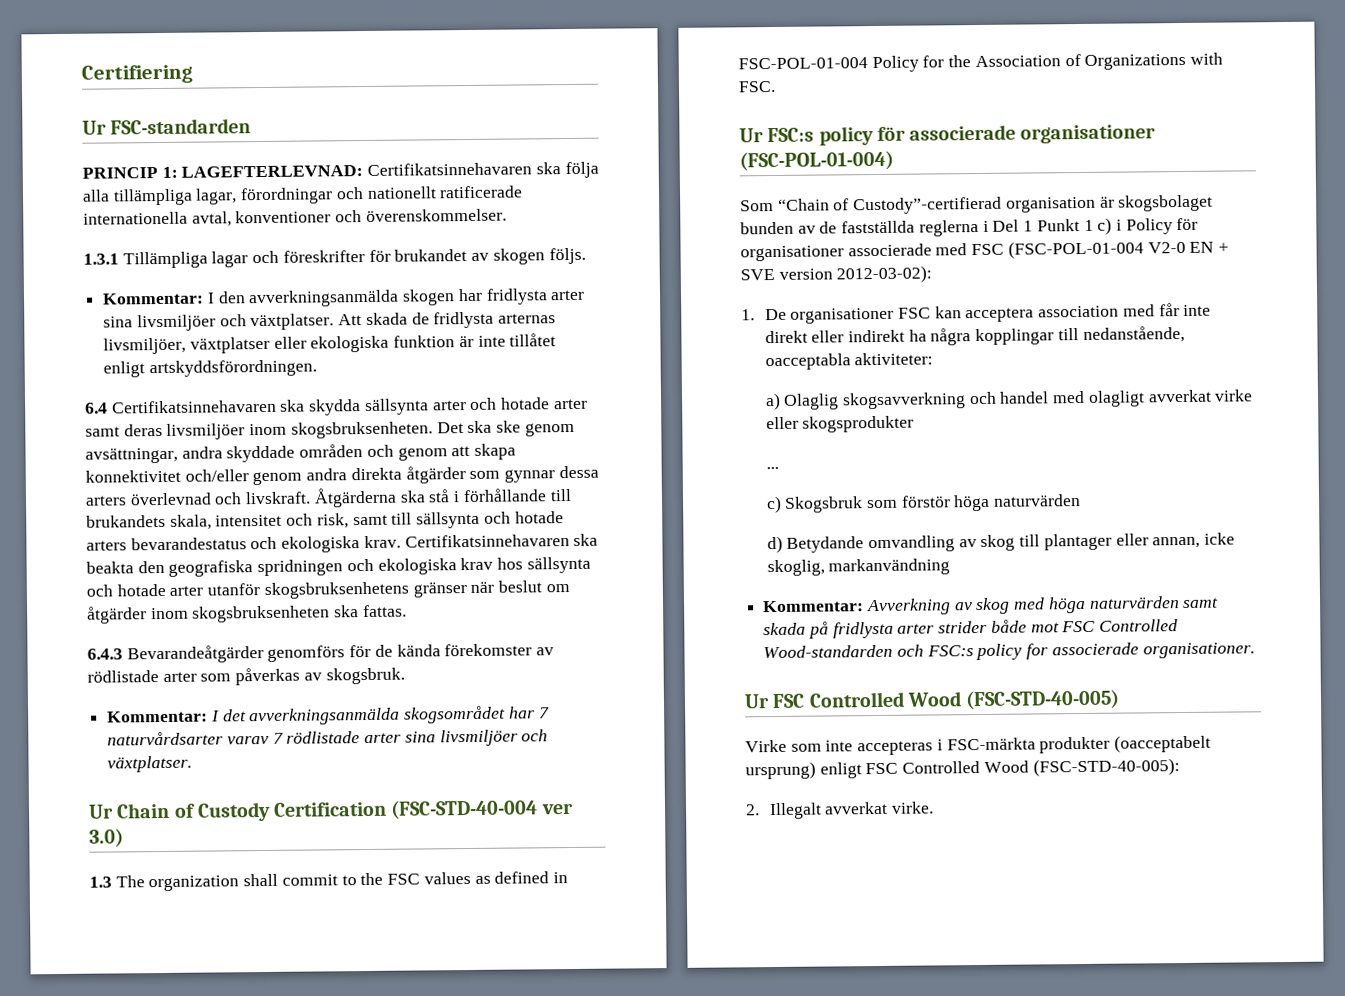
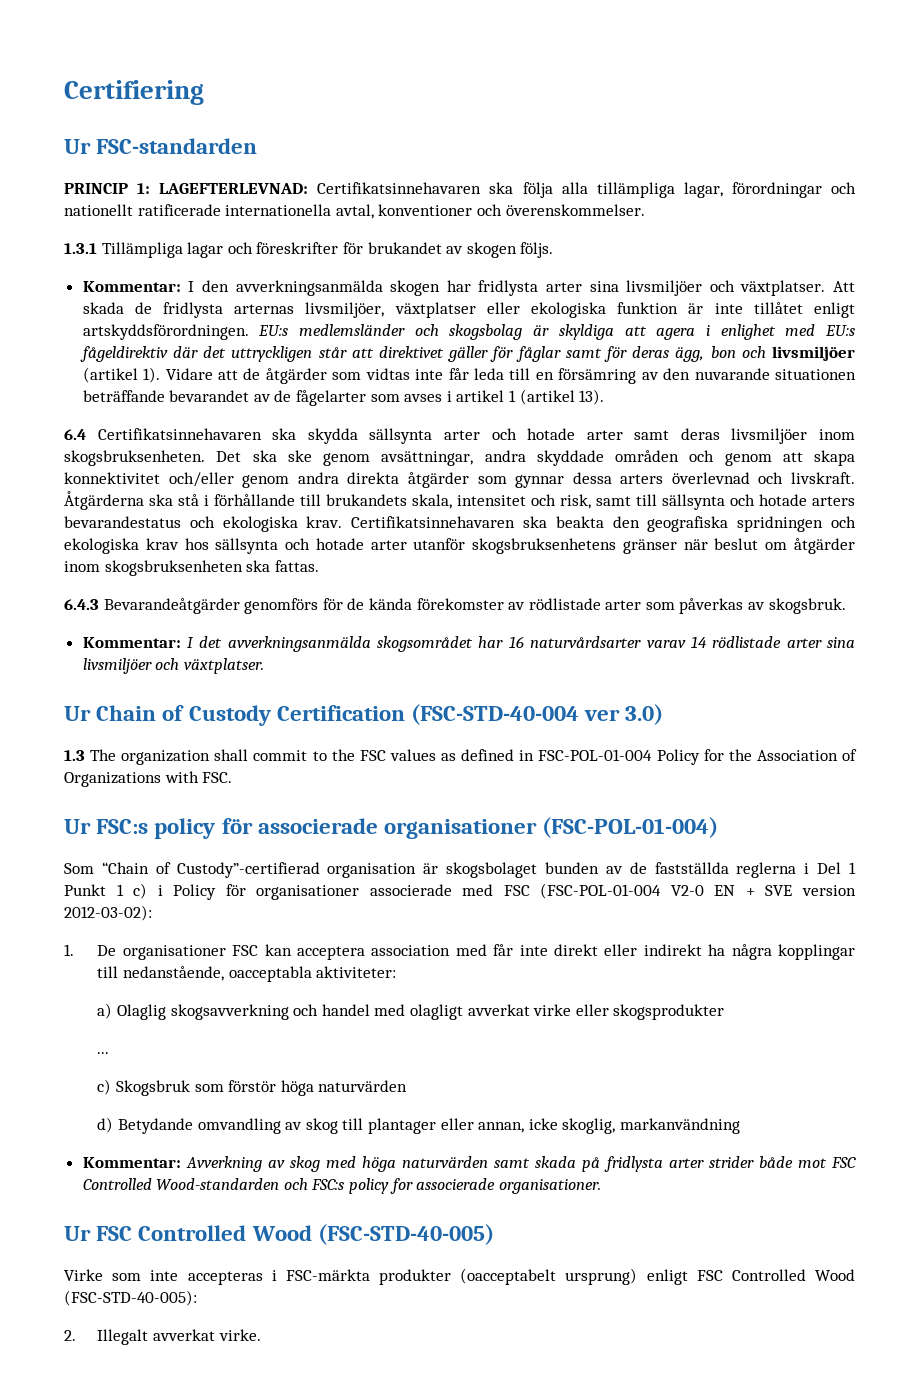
(317, 368) none -> [258,324,855,340] [79,346,855,362] [82,367,856,384] [82,389,605,406] EU:s medlemsländer och skogsbolag är skyldiga att agera i enlighet med EU:s fågeldirektiv där det uttryckligen står att direktivet gäller för fåglar samt för deras ägg, bon och livsmiljöer (artikel 1). Vidare att de åtgärder som vidtas inte får leda till en försämring av den nuvarande situationen beträffande bevarandet av de fågelarter som avses i artikel 1 (artikel 13).
[538,707,550,719] 7 -> [508,636,524,648] 16
[272,732,284,744] 7 -> [690,636,707,648] 14

